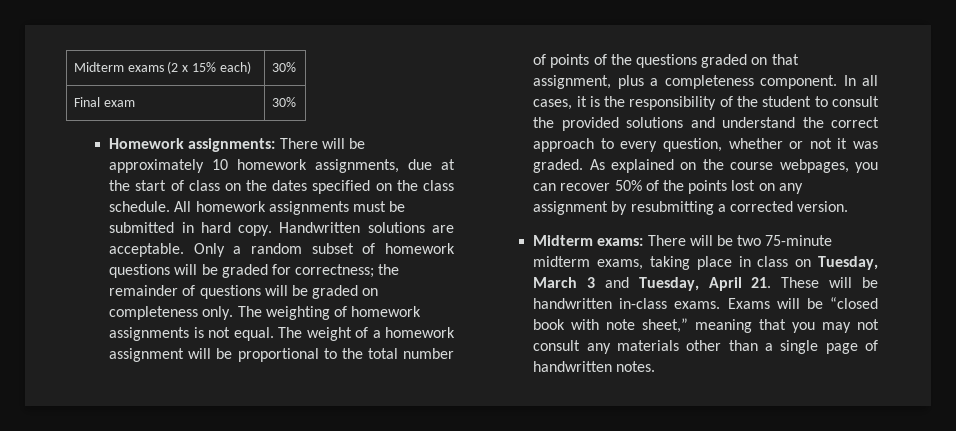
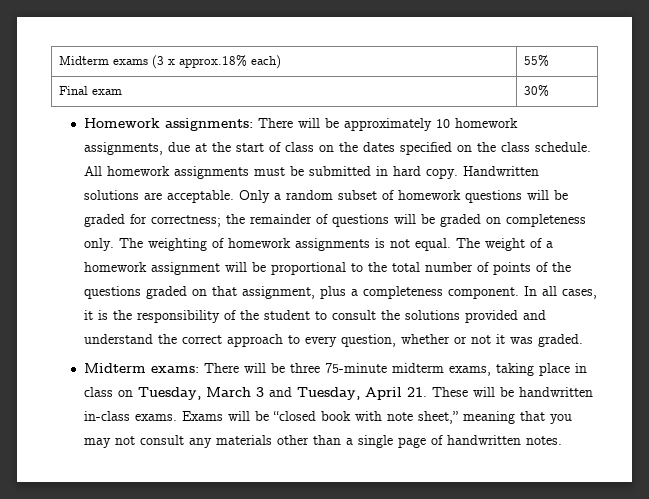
[167,61,216,74] (2 x 15% -> [151,55,247,69] (3 x approx.18%
[271,62,296,72] 30% -> [523,55,549,67] 55%
[561,117,684,131] provided solutions -> [404,310,518,323] solutions provided
[589,159,878,173] [533,180,803,194] [533,201,849,215] As explained on the course webpages, you can recover 50% of the points lost on any assignment by resubmitting a corrected version. -> (583, 340) none
[737,235,762,246] two -> [289,363,320,373] three

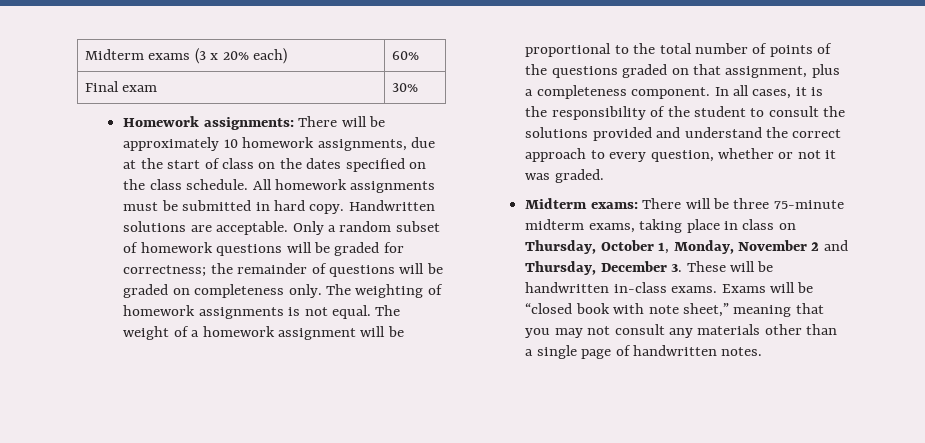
[178,55,247,68] approx.18% -> [222,51,249,60] 20%
[523,55,549,67] 55% -> [392,51,420,60] 60%
[137,387,427,400] Tuesday, March 3 and Tuesday, April 21. -> [525,240,848,254] [525,261,683,275] Thursday, October 1, Monday, November 2 and Thursday, December 3.

